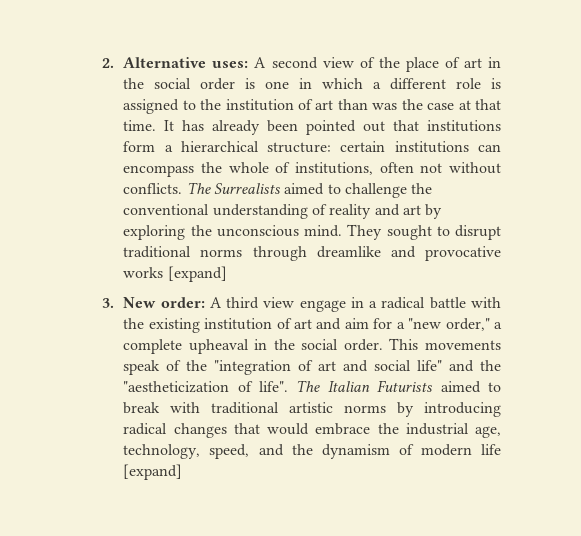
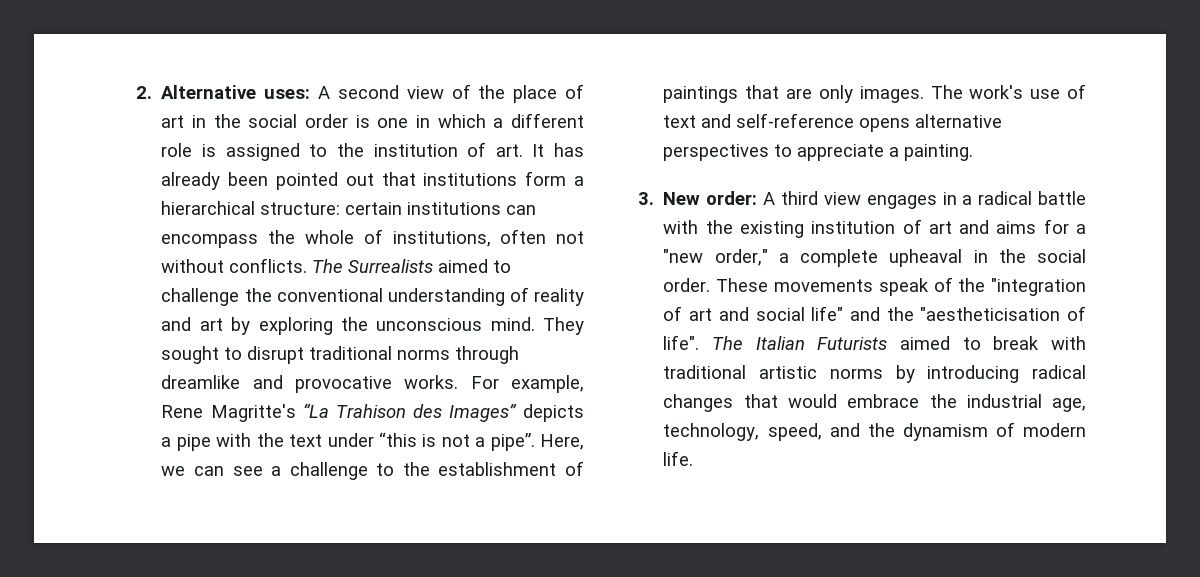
[315,99,501,110] [123,120,157,131] art than was the case at that time. -> [495,144,523,157] art.
[123,266,227,282] works [expand] -> [404,375,584,393] [161,403,584,422] [161,432,584,451] [161,461,584,480] [663,84,1086,103] [663,113,1003,132] [663,144,974,161] works. For example, Rene Magritte's “La Trahison des Images” depicts a pipe with the text under “this is not a pipe”. Here, we can see a challenge to the establishment of paintings that are only images. The work's use of text and self-reference opens alternative perspectives to appreciate a painting.
[299,300,346,312] engage -> [866,195,937,209] engages
[344,318,369,329] aim -> [996,221,1037,234] aims
[389,338,419,350] This -> [716,278,769,292] These
[123,381,230,393] "aestheticization -> [920,307,1061,321] "aestheticisation
[481,444,501,455] [123,464,183,480] life [expand] -> [663,451,694,466] life.

